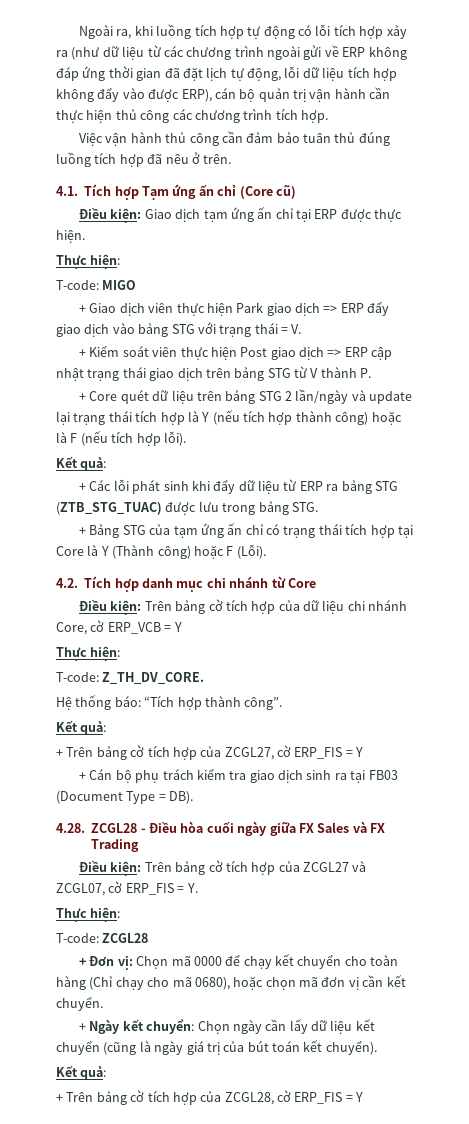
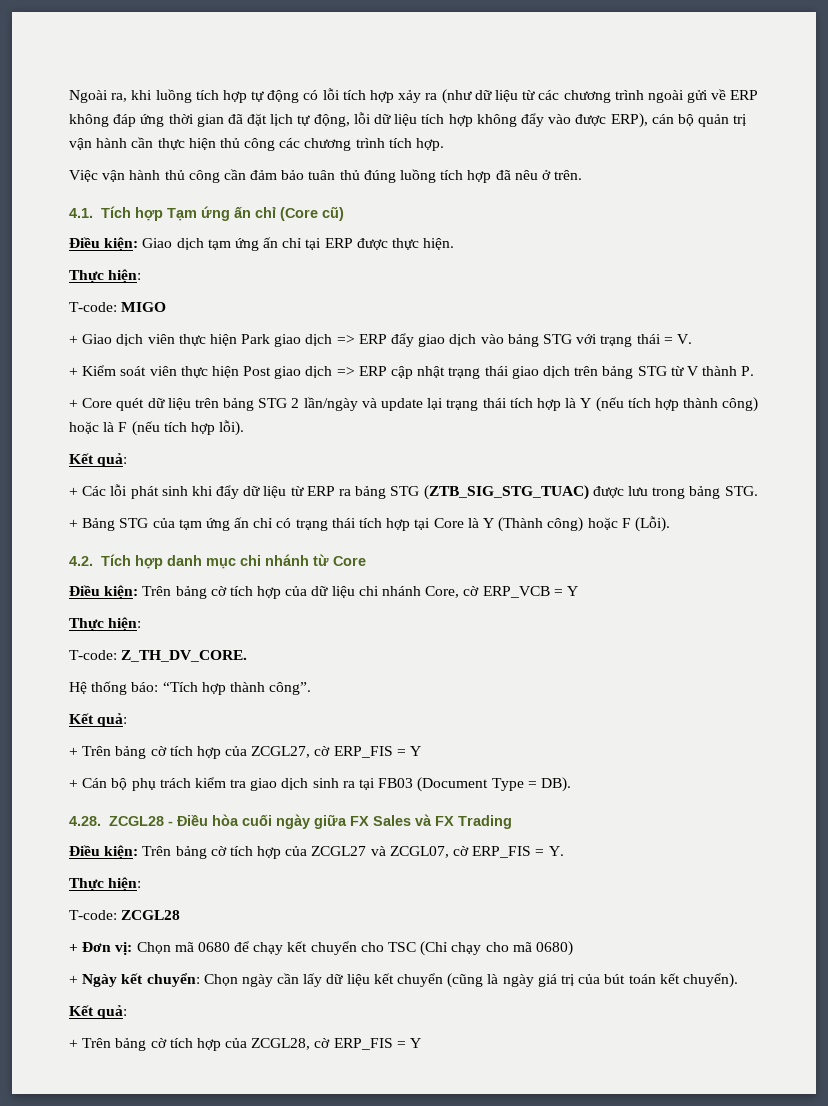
[56,502,162,515] (ZTB_STG_TUAC) -> [423,485,589,500] (ZTB_SIG_STG_TUAC)
[193,956,222,966] 0000 -> [197,942,230,952] 0680
[370,955,399,966] [56,976,86,990] toàn hàng -> [388,942,417,952] TSC
[194,975,406,990] [56,997,103,1011] 0680), hoặc chọn mã đơn vị cần kết chuyển. -> [535,941,573,956] 0680)

